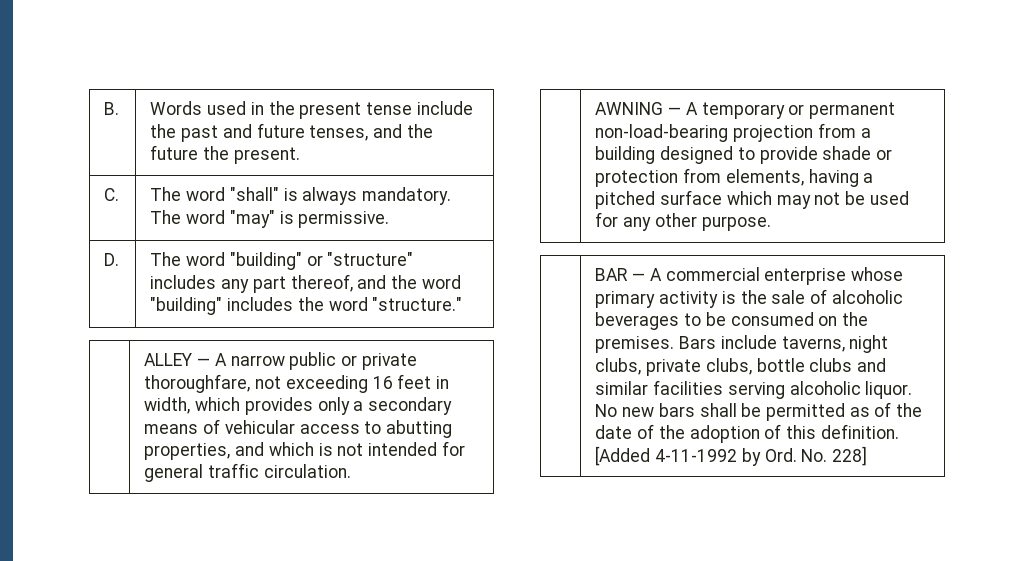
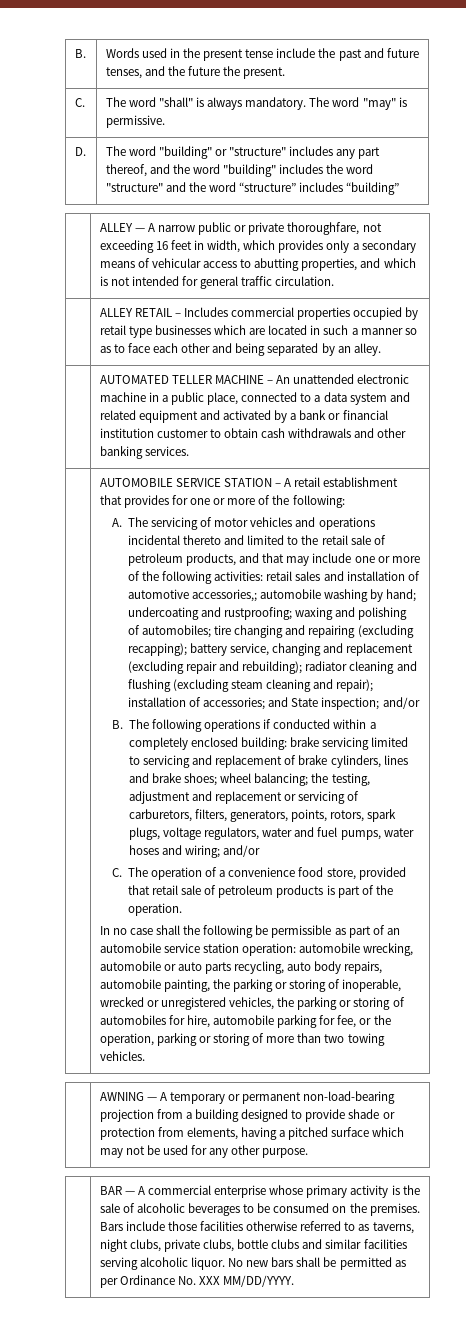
[372,297,463,311] "structure." -> [105,182,400,195] "structure" and the word “structure” includes “building”
(351, 471) none -> [99,307,419,320] [99,325,417,338] [99,343,381,356] [99,374,410,384] [99,392,410,405] [99,410,388,423] [99,428,407,438] [99,446,189,459] [99,477,399,487] [99,495,345,508] [112,517,375,530] [127,535,386,545] [127,553,420,566] [127,571,420,584] [127,589,417,602] [127,607,408,620] [127,625,414,638] [127,643,414,656] [127,661,417,674] [127,679,374,692] [127,697,420,710] [112,719,376,732] [128,737,409,750] [128,755,408,768] [128,773,370,786] [128,791,360,804] [128,809,397,822] [128,827,414,840] [128,845,261,858] [112,867,406,880] [127,885,393,898] [127,903,182,916] [99,925,400,938] [99,943,414,956] [99,961,383,974] [99,979,402,992] [99,997,405,1010] [99,1015,391,1028] [99,1033,385,1046] [99,1051,145,1061] // | ALLEY RETAIL – Includes commercial properties occupied by retail type businesses which are located in such a manner so as to face each other and being separated by an alley. // | AUTOMATED TELLER MACHINE – An unattended electronic machine in a public place, connected to a data system and related equipment and activated by a bank or financial institution customer to obtain cash withdrawals and other banking services. // | AUTOMOBILE SERVICE STATION – A retail establishment that provides for one or more of the following: // A. The servicing of motor vehicles and operations incidental thereto and limited to the retail sale of petroleum products, and that may include one or more of the following activities: retail sales and installation of automotive accessories,; automobile washing by hand; undercoating and rustproofing; waxing and polishing of automobiles; tire changing and repairing (excluding recapping); battery service, changing and replacement (excluding repair and rebuilding); radiator cleaning and flushing (excluding steam cleaning and repair); installation of accessories; and State inspection; and/or // B. The following operations if conducted within a completely enclosed building: brake servicing limited to servicing and replacement of brake cylinders, lines and brake shoes; wheel balancing; the testing, adjustment and replacement or servicing of carburetors, filters, generators, points, rotors, spark plugs, voltage regulators, water and fuel pumps, water hoses and wiring; and/or // C. The operation of a convenience food store, provided that retail sale of petroleum products is part of the operation. // In no case shall the following be permissible as part of an automobile service station operation: automobile wrecking, automobile or auto parts recycling, auto body repairs, automobile painting, the parking or storing of inoperable, wrecked or unregistered vehicles, the parking or storing of automobiles for hire, automobile parking for fee, or the operation, parking or storing of more than two towing vehicles.
(777, 342) none -> [167,1221,370,1231] those facilities otherwise referred to as
[874,402,923,417] [595,424,899,443] [595,446,868,466] of the date of the adoption of this definition. [Added 4-11-1992 by Ord. No. 228] -> [99,1275,295,1288] per Ordinance No. XXX MM/DD/YYYY.

